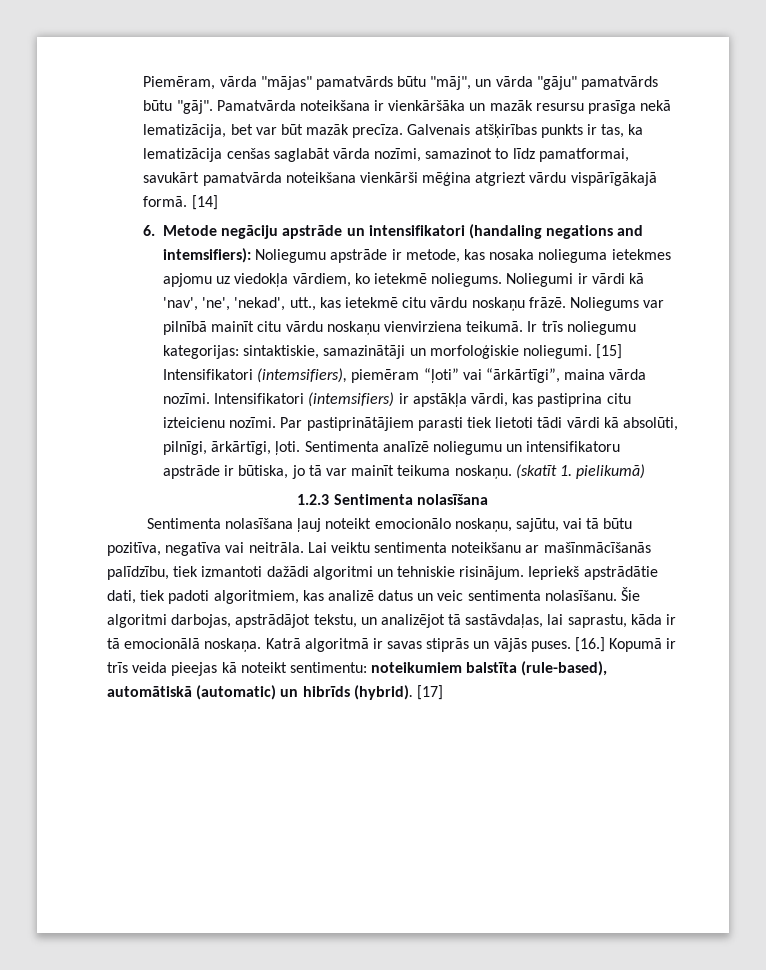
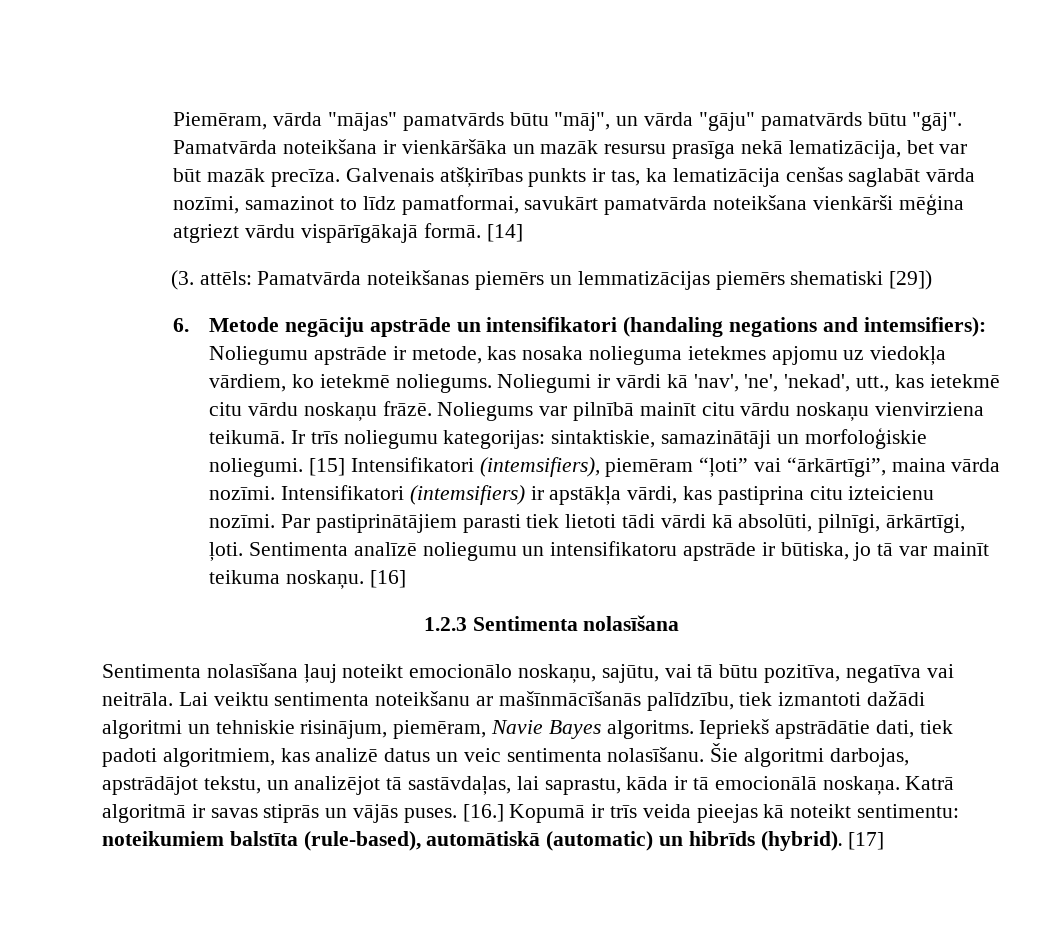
(218, 202) none -> [170,270,933,290] // (3. attēls: Pamatvārda noteikšanas piemērs un lemmatizācijas piemērs shematiski [29])
[515,464,646,479] (skatīt 1. pielikumā) -> [369,570,406,588] [16]
[459,566,525,580] risinājum. -> [300,720,694,739] risinājum, piemēram, Navie Bayes algoritms.

